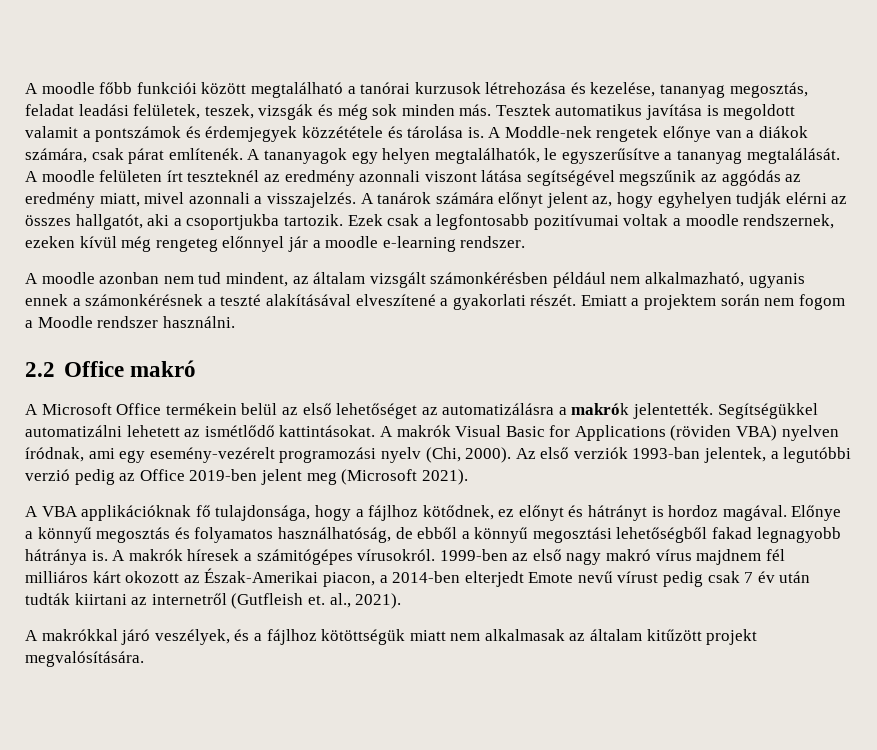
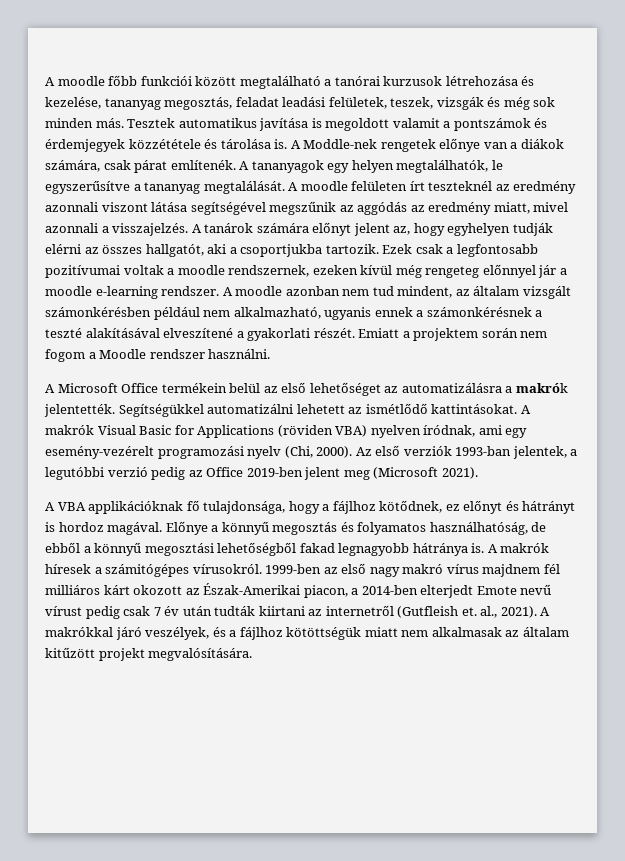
(526, 242) // -> (220, 291) none
[25,360,196,377] // 2.2 Office makró -> (271, 354) none
(402, 601) // -> (537, 612) none

